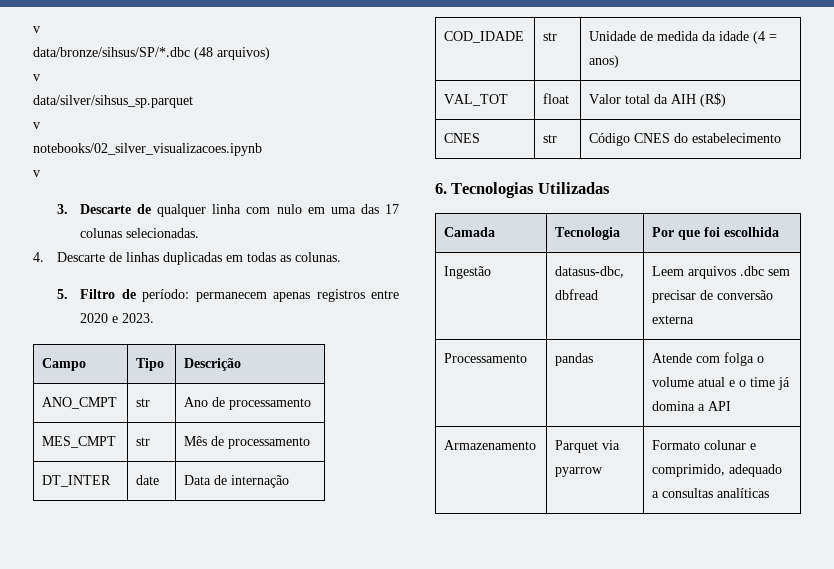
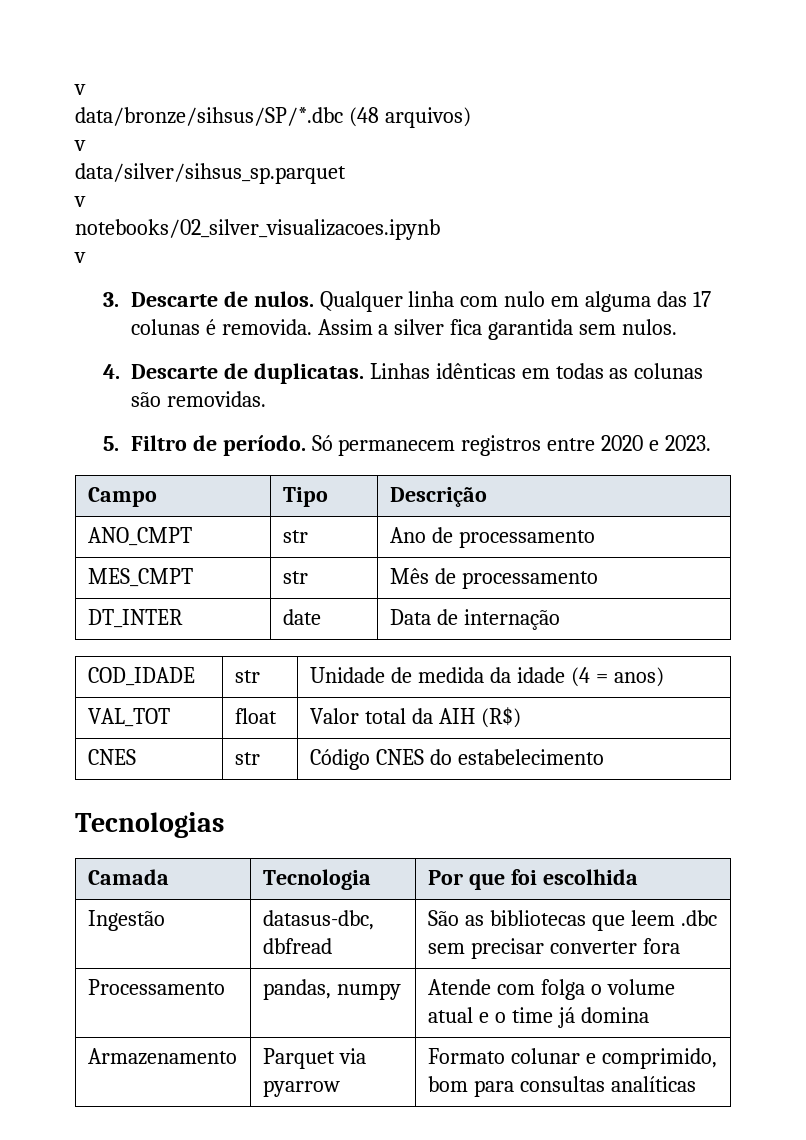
[157,204,207,217] qualquer -> [253,291,403,312] nulos. Qualquer
[330,207,356,214] uma -> [585,291,652,312] alguma
[126,228,200,238] [33,252,341,265] selecionadas. // 4. Descarte de linhas duplicadas em todas as colunas. -> [205,319,678,340] [102,363,704,384] [130,391,266,407] é removida. Assim a silver fica garantida sem nulos. // 4. Descarte de duplicatas. Linhas idênticas em todas as colunas são removidas.
[142,289,311,302] período: permanecem apenas -> [222,435,456,456] período. Só permanecem
[435,183,447,194] 6. -> (604, 757) none
[537,182,610,194] Utilizadas -> (224, 825) none
[652,266,791,279] [652,290,774,303] [652,315,695,324] Leem arquivos .dbc sem precisar de conversão externa -> [427,910,717,931] [427,938,680,959] São as bibliotecas que leem .dbc sem precisar converter fora
[555,353,594,366] pandas -> [262,979,401,1000] pandas, numpy
[698,401,732,411] a API -> (649, 1015) none
[729,464,783,477] [652,491,660,498] adequado a -> [427,1076,514,1097] bom para

